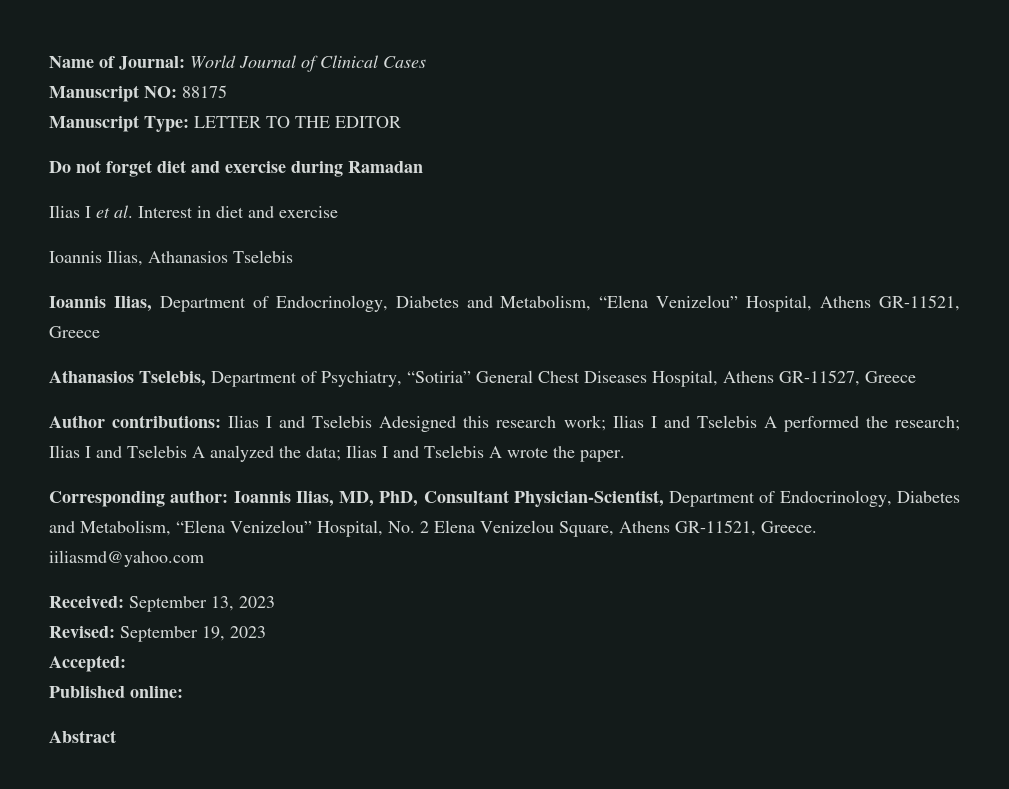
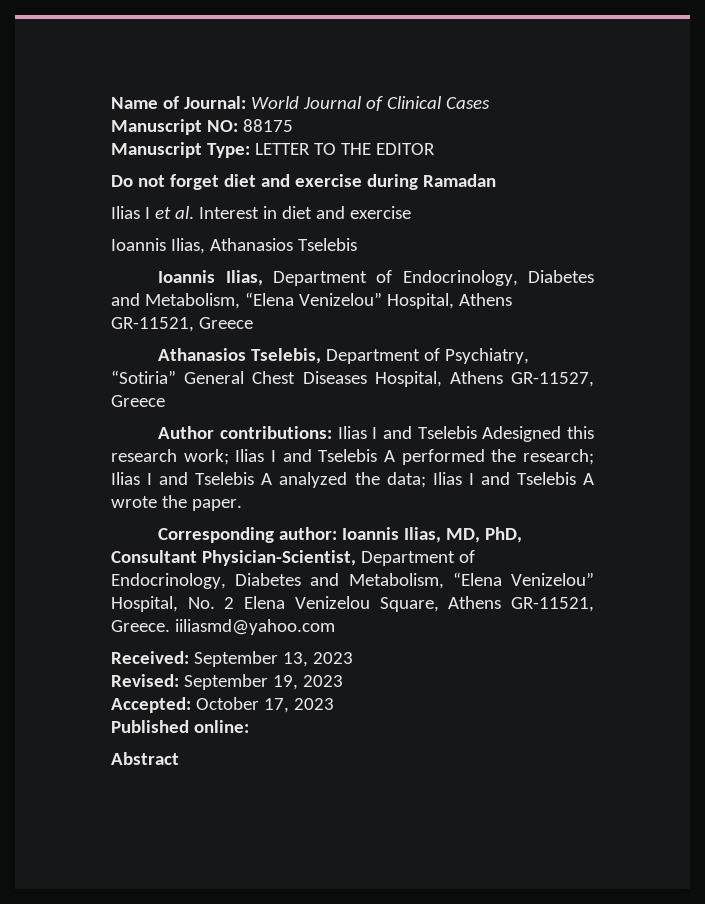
(126, 663) none -> [195,697,334,713] October 17, 2023

